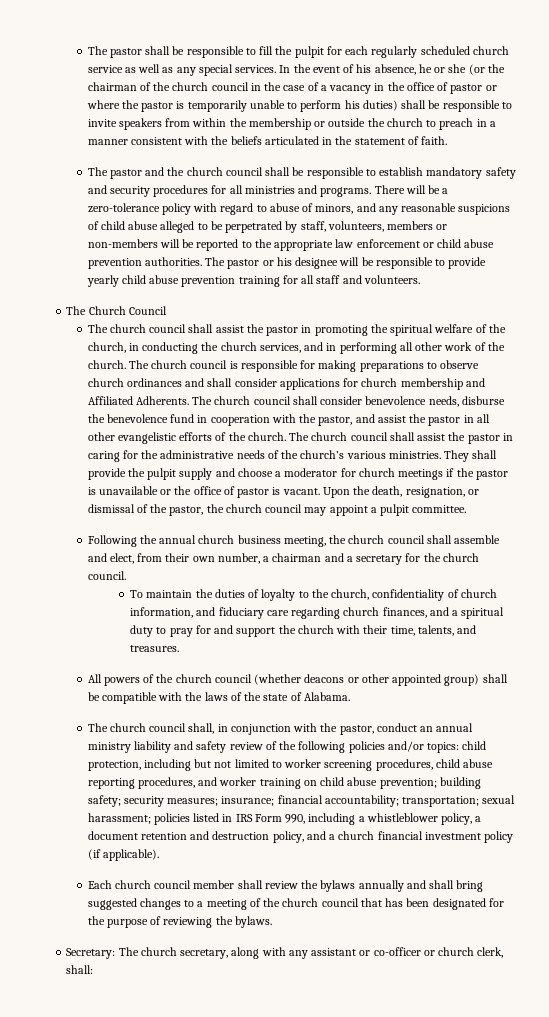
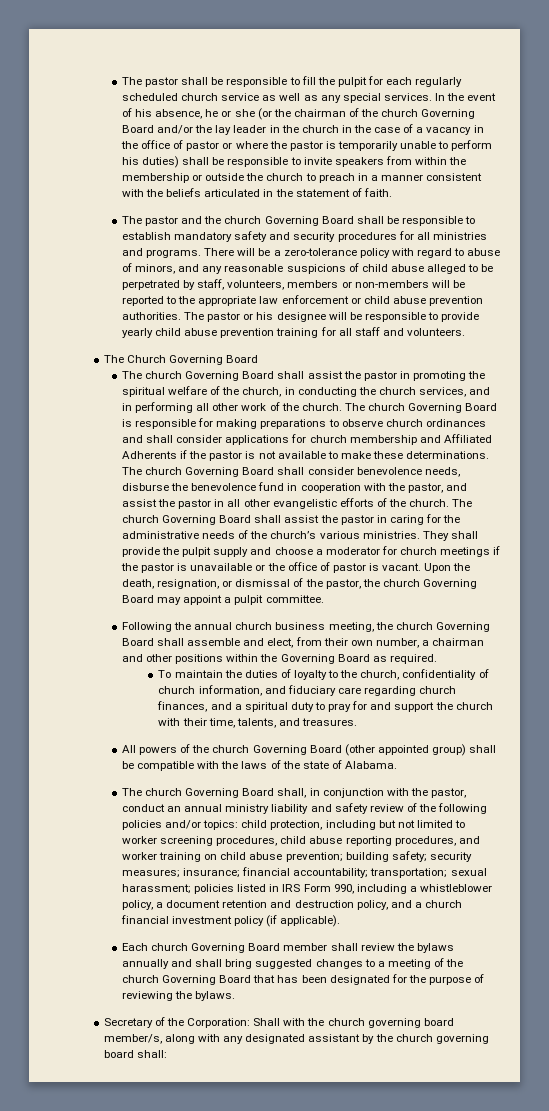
[211,82,249,91] council -> [421,109,476,119] [122,125,339,135] Governing Board and/or the lay leader in the church
[225,167,263,176] council -> [264,216,354,226] Governing Board
[128,306,167,315] [87,324,187,333] Council // The church council -> [169,355,259,365] [122,371,275,381] Governing Board // The church Governing Board
[190,360,228,369] council -> [408,403,498,413] Governing Board
[135,396,291,405] Adherents. The church council -> [122,450,490,461] [122,467,275,477] Adherents if the pastor is not available to make these determinations. The church Governing Board
[350,432,388,441] council -> [162,515,252,525] Governing Board
[265,504,303,513] council -> [422,579,477,589] [122,595,155,603] Governing Board
[387,535,425,544] council -> [435,622,490,632] [122,638,155,646] Governing Board
[346,553,479,565] [87,571,126,580] a secretary for the church council. -> [146,654,437,664] other positions within the Governing Board as required.
[214,674,389,685] council (whether deacons or other -> [252,744,375,756] Governing Board (other
[149,723,187,732] council -> [185,788,275,798] Governing Board
[154,880,192,889] council -> [191,943,281,953] Governing Board
[321,898,359,907] council -> [162,975,252,985] Governing Board
[66,947,504,959] Secretary: The church secretary, along with any assistant or co-officer or church clerk, -> [103,1017,454,1028] [103,1034,489,1044] [103,1050,134,1058] Secretary of the Corporation: Shall with the church governing board member/s, along with any designated assistant by the church governing board

